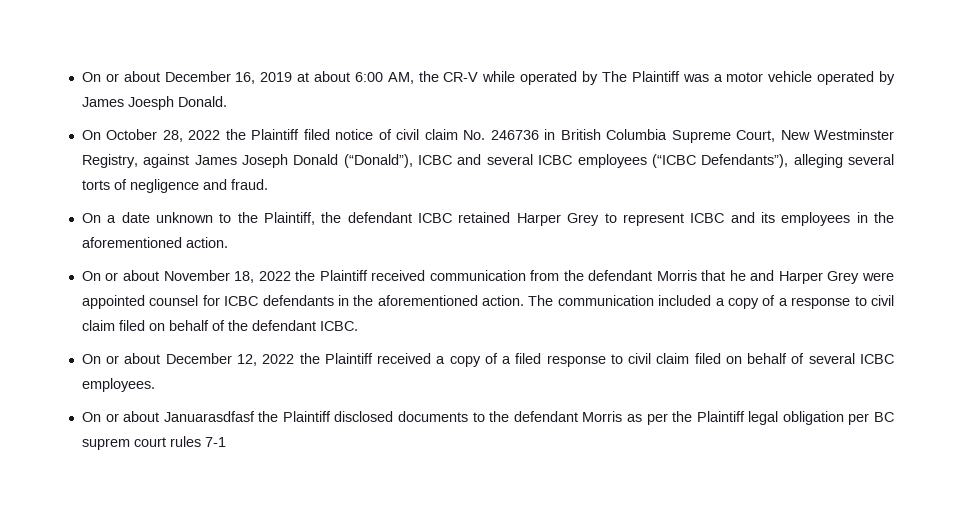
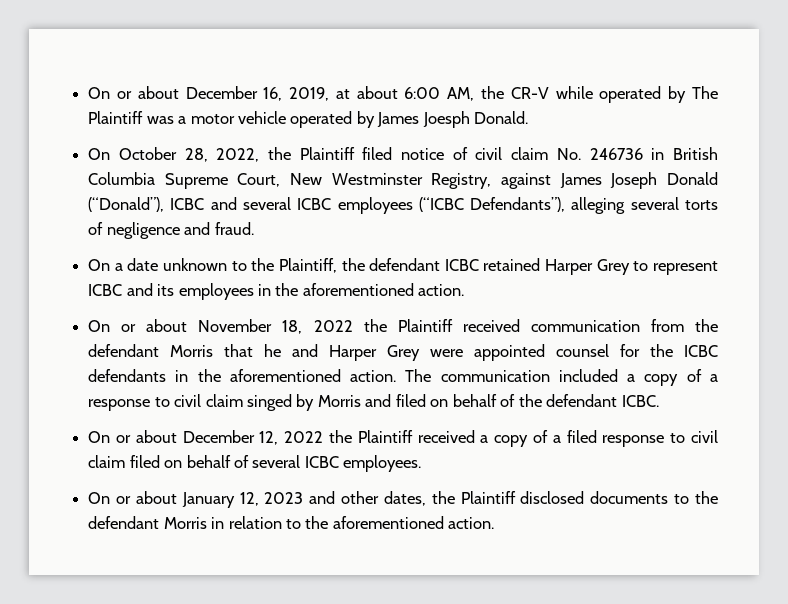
[260,72,293,82] 2019 -> [289,87,330,101] 2019,
[188,130,221,140] 2022 -> [216,148,260,162] 2022,
(220, 300) none -> [650,344,674,357] the
(115, 325) none -> [246,394,392,411] singed by Morris and
[163,411,255,422] Januarasdfasf -> [181,491,426,508] January 12, 2023 and other dates,
[626,411,894,425] [81,436,226,450] as per the Plaintiff legal obligation per BC suprem court rules 7-1 -> [211,516,495,529] in relation to the aforementioned action.

